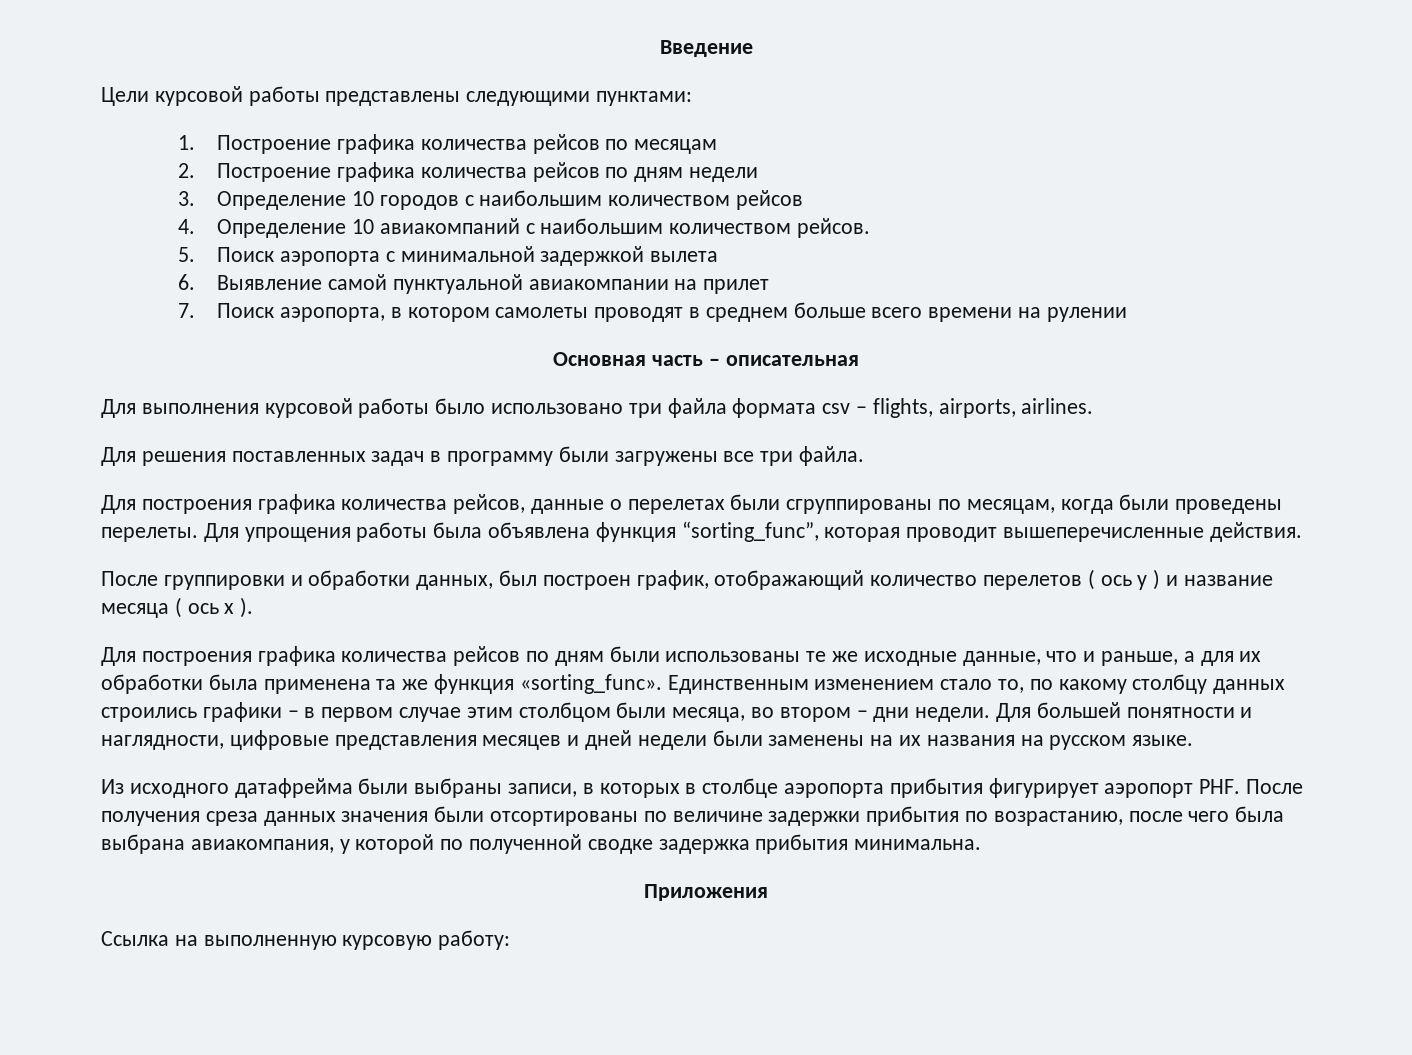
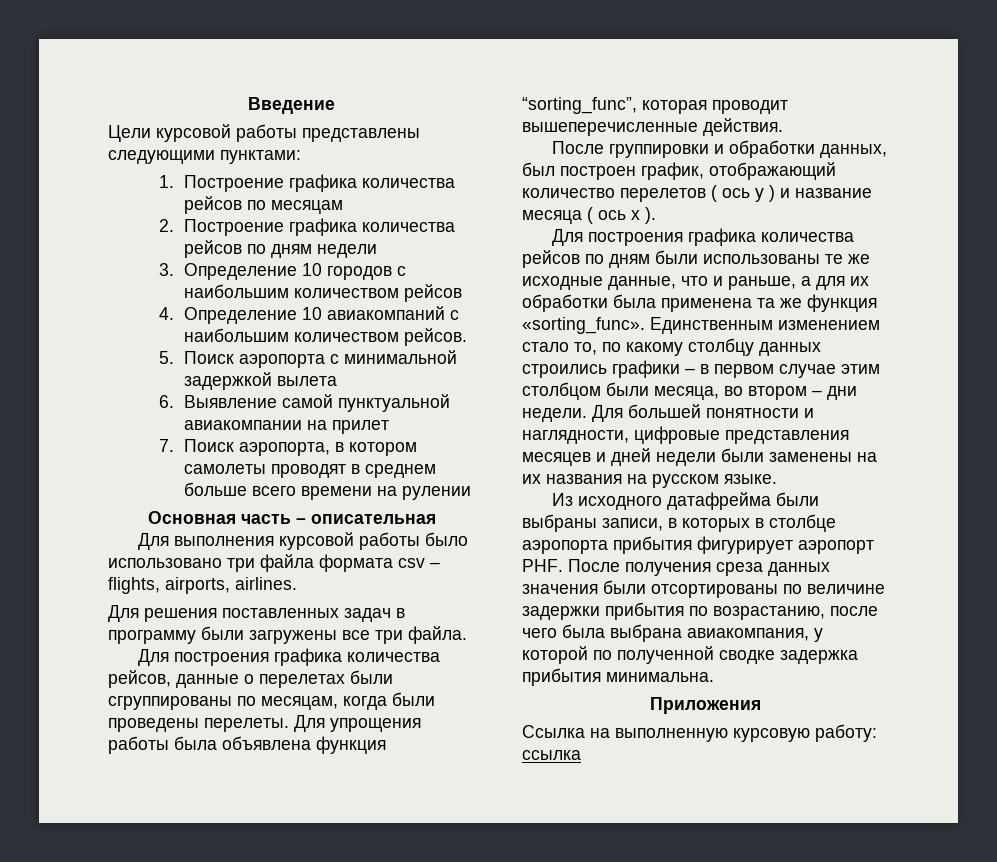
(511, 940) none -> [522,750,581,760] ссылка

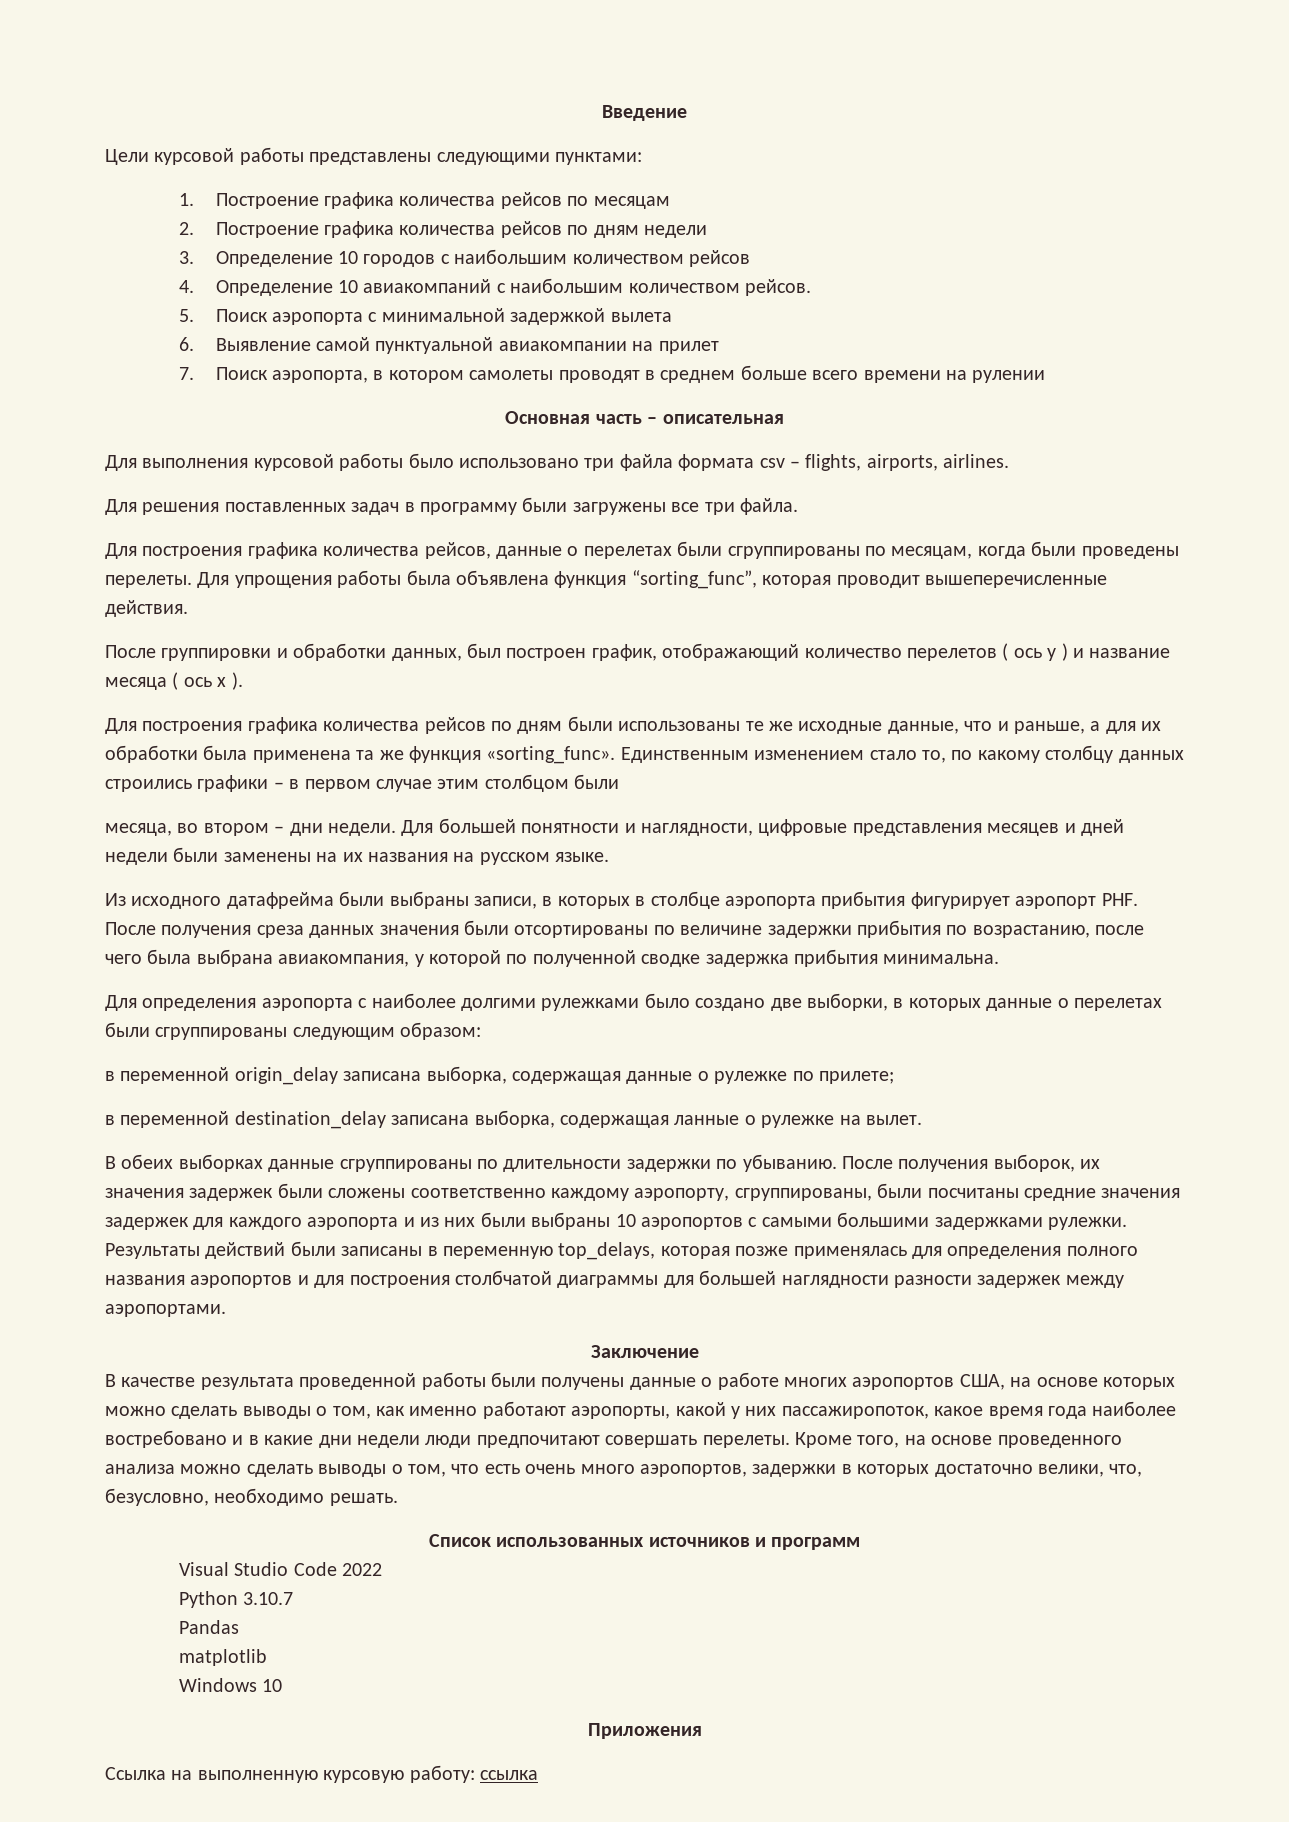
(649, 389) none -> (620, 781) //
(714, 677) none -> [105,993,1162,1011] [105,1022,482,1040] [105,1066,894,1085] [105,1110,922,1129] [105,1154,1101,1172] [105,1183,1181,1201] [105,1212,1127,1230] [105,1241,1138,1260] [105,1270,1124,1288] [105,1304,226,1317] [590,1345,699,1358] [105,1372,1175,1390] [105,1401,1177,1419] [105,1430,1122,1448] [105,1464,1143,1477] [105,1488,398,1506] [428,1534,861,1550] [178,1562,382,1576] [178,1591,294,1608] [178,1620,239,1634] [178,1649,267,1666] [178,1678,283,1692] // Для определения аэропорта с наиболее долгими рулежками было создано две выборки, в которых данные о перелетах были сгруппированы следующим образом: // в переменной origin_delay записана выборка, содержащая данные о рулежке по прилете; // в переменной destination_delay записана выборка, содержащая ланные о рулежке на вылет. // В обеих выборках данные сгруппированы по длительности задержки по убыванию. После получения выборок, их значения задержек были сложены соответственно каждому аэропорту, сгруппированы, были посчитаны средние значения задержек для каждого аэропорта и из них были выбраны 10 аэропортов с самыми большими задержками рулежки. Результаты действий были записаны в переменную top_delays, которая позже применялась для определения полного названия аэропортов и для построения столбчатой диаграммы для большей наглядности разности задержек между аэропортами. // Заключение // В качестве результата проведенной работы были получены данные о работе многих аэропортов США, на основе которых можно сделать выводы о том, как именно работают аэропорты, какой у них пассажиропоток, какое время года наиболее востребовано и в какие дни недели люди предпочитают совершать перелеты. Кроме того, на основе проведенного анализа можно сделать выводы о том, что есть очень много аэропортов, задержки в которых достаточно велики, что, безусловно, необходимо решать. // Список использованных источников и программ // Visual Studio Code 2022 // Python 3.10.7 // Pandas // matplotlib // Windows 10

